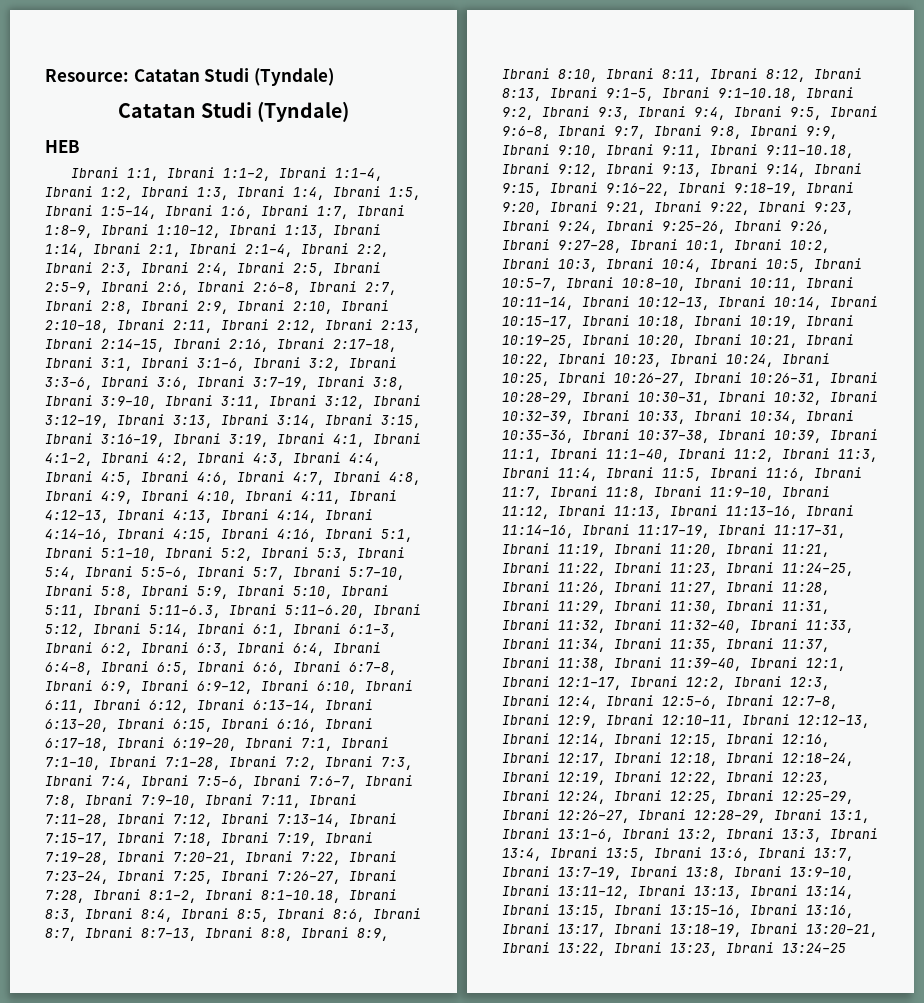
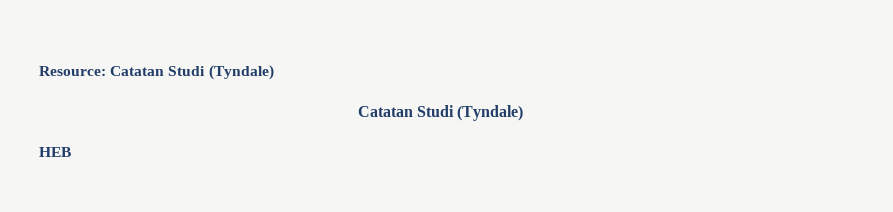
[71,167,384,181] [45,186,421,200] [45,205,405,219] [45,224,381,238] [45,243,389,257] [45,262,381,276] [45,281,397,295] [45,300,389,314] [45,319,421,333] [45,338,397,352] [45,357,397,371] [45,376,405,390] [45,395,421,409] [45,414,421,428] [45,433,421,447] [45,452,381,466] [45,471,421,485] [45,490,397,504] [45,509,373,523] [45,528,413,542] [45,547,405,561] [45,566,405,580] [45,585,389,599] [45,604,421,618] [45,623,397,637] [45,642,381,656] [45,661,397,675] [45,680,413,694] [45,699,373,713] [45,718,373,732] [45,737,389,751] [45,756,413,770] [45,775,413,789] [45,794,357,808] [45,813,397,827] [45,832,373,846] [45,851,397,865] [45,870,397,884] [45,889,397,903] [45,908,421,922] [45,927,389,941] [502,68,862,82] [502,87,854,101] [502,106,878,120] [502,125,838,139] [502,144,854,158] [502,163,862,177] [502,182,854,196] [502,201,854,215] [502,220,830,234] [502,239,830,253] [502,258,862,272] [502,277,854,291] [502,296,878,310] [502,315,854,329] [502,334,854,348] [502,353,830,367] [502,372,878,386] [502,391,878,405] [502,410,854,424] [502,429,878,443] [502,448,878,462] [502,467,862,481] [502,486,830,500] [502,505,854,519] [502,524,846,538] [502,543,830,557] [502,562,854,576] [502,581,830,595] [502,600,830,614] [502,619,854,633] [502,638,830,652] [502,657,846,671] [502,676,830,690] [502,695,838,709] [502,714,870,728] [502,733,830,747] [502,752,854,766] [502,771,830,785] [502,790,854,804] [502,809,870,823] [502,828,878,842] [502,847,854,861] [502,866,854,880] [502,885,854,899] [502,904,854,918] [502,923,878,937] [502,942,846,956] // Ibrani 1:1, Ibrani 1:1–2, Ibrani 1:1–4, Ibrani 1:2, Ibrani 1:3, Ibrani 1:4, Ibrani 1:5, Ibrani 1:5–14, Ibrani 1:6, Ibrani 1:7, Ibrani 1:8–9, Ibrani 1:10–12, Ibrani 1:13, Ibrani 1:14, Ibrani 2:1, Ibrani 2:1–4, Ibrani 2:2, Ibrani 2:3, Ibrani 2:4, Ibrani 2:5, Ibrani 2:5–9, Ibrani 2:6, Ibrani 2:6–8, Ibrani 2:7, Ibrani 2:8, Ibrani 2:9, Ibrani 2:10, Ibrani 2:10–18, Ibrani 2:11, Ibrani 2:12, Ibrani 2:13, Ibrani 2:14–15, Ibrani 2:16, Ibrani 2:17–18, Ibrani 3:1, Ibrani 3:1–6, Ibrani 3:2, Ibrani 3:3–6, Ibrani 3:6, Ibrani 3:7–19, Ibrani 3:8, Ibrani 3:9–10, Ibrani 3:11, Ibrani 3:12, Ibrani 3:12–19, Ibrani 3:13, Ibrani 3:14, Ibrani 3:15, Ibrani 3:16–19, Ibrani 3:19, Ibrani 4:1, Ibrani 4:1–2, Ibrani 4:2, Ibrani 4:3, Ibrani 4:4, Ibrani 4:5, Ibrani 4:6, Ibrani 4:7, Ibrani 4:8, Ibrani 4:9, Ibrani 4:10, Ibrani 4:11, Ibrani 4:12–13, Ibrani 4:13, Ibrani 4:14, Ibrani 4:14–16, Ibrani 4:15, Ibrani 4:16, Ibrani 5:1, Ibrani 5:1–10, Ibrani 5:2, Ibrani 5:3, Ibrani 5:4, Ibrani 5:5–6, Ibrani 5:7, Ibrani 5:7–10, Ibrani 5:8, Ibrani 5:9, Ibrani 5:10, Ibrani 5:11, Ibrani 5:11–6.3, Ibrani 5:11–6.20, Ibrani 5:12, Ibrani 5:14, Ibrani 6:1, Ibrani 6:1–3, Ibrani 6:2, Ibrani 6:3, Ibrani 6:4, Ibrani 6:4–8, Ibrani 6:5, Ibrani 6:6, Ibrani 6:7–8, Ibrani 6:9, Ibrani 6:9–12, Ibrani 6:10, Ibrani 6:11, Ibrani 6:12, Ibrani 6:13–14, Ibrani 6:13–20, Ibrani 6:15, Ibrani 6:16, Ibrani 6:17–18, Ibrani 6:19–20, Ibrani 7:1, Ibrani 7:1–10, Ibrani 7:1–28, Ibrani 7:2, Ibrani 7:3, Ibrani 7:4, Ibrani 7:5–6, Ibrani 7:6–7, Ibrani 7:8, Ibrani 7:9–10, Ibrani 7:11, Ibrani 7:11–28, Ibrani 7:12, Ibrani 7:13–14, Ibrani 7:15–17, Ibrani 7:18, Ibrani 7:19, Ibrani 7:19–28, Ibrani 7:20–21, Ibrani 7:22, Ibrani 7:23–24, Ibrani 7:25, Ibrani 7:26–27, Ibrani 7:28, Ibrani 8:1–2, Ibrani 8:1–10.18, Ibrani 8:3, Ibrani 8:4, Ibrani 8:5, Ibrani 8:6, Ibrani 8:7, Ibrani 8:7–13, Ibrani 8:8, Ibrani 8:9, Ibrani 8:10, Ibrani 8:11, Ibrani 8:12, Ibrani 8:13, Ibrani 9:1–5, Ibrani 9:1–10.18, Ibrani 9:2, Ibrani 9:3, Ibrani 9:4, Ibrani 9:5, Ibrani 9:6–8, Ibrani 9:7, Ibrani 9:8, Ibrani 9:9, Ibrani 9:10, Ibrani 9:11, Ibrani 9:11–10.18, Ibrani 9:12, Ibrani 9:13, Ibrani 9:14, Ibrani 9:15, Ibrani 9:16–22, Ibrani 9:18–19, Ibrani 9:20, Ibrani 9:21, Ibrani 9:22, Ibrani 9:23, Ibrani 9:24, Ibrani 9:25–26, Ibrani 9:26, Ibrani 9:27–28, Ibrani 10:1, Ibrani 10:2, Ibrani 10:3, Ibrani 10:4, Ibrani 10:5, Ibrani 10:5–7, Ibrani 10:8–10, Ibrani 10:11, Ibrani 10:11–14, Ibrani 10:12–13, Ibrani 10:14, Ibrani 10:15–17, Ibrani 10:18, Ibrani 10:19, Ibrani 10:19–25, Ibrani 10:20, Ibrani 10:21, Ibrani 10:22, Ibrani 10:23, Ibrani 10:24, Ibrani 10:25, Ibrani 10:26–27, Ibrani 10:26–31, Ibrani 10:28–29, Ibrani 10:30–31, Ibrani 10:32, Ibrani 10:32–39, Ibrani 10:33, Ibrani 10:34, Ibrani 10:35–36, Ibrani 10:37–38, Ibrani 10:39, Ibrani 11:1, Ibrani 11:1–40, Ibrani 11:2, Ibrani 11:3, Ibrani 11:4, Ibrani 11:5, Ibrani 11:6, Ibrani 11:7, Ibrani 11:8, Ibrani 11:9–10, Ibrani 11:12, Ibrani 11:13, Ibrani 11:13–16, Ibrani 11:14–16, Ibrani 11:17–19, Ibrani 11:17–31, Ibrani 11:19, Ibrani 11:20, Ibrani 11:21, Ibrani 11:22, Ibrani 11:23, Ibrani 11:24–25, Ibrani 11:26, Ibrani 11:27, Ibrani 11:28, Ibrani 11:29, Ibrani 11:30, Ibrani 11:31, Ibrani 11:32, Ibrani 11:32–40, Ibrani 11:33, Ibrani 11:34, Ibrani 11:35, Ibrani 11:37, Ibrani 11:38, Ibrani 11:39–40, Ibrani 12:1, Ibrani 12:1–17, Ibrani 12:2, Ibrani 12:3, Ibrani 12:4, Ibrani 12:5–6, Ibrani 12:7–8, Ibrani 12:9, Ibrani 12:10–11, Ibrani 12:12–13, Ibrani 12:14, Ibrani 12:15, Ibrani 12:16, Ibrani 12:17, Ibrani 12:18, Ibrani 12:18–24, Ibrani 12:19, Ibrani 12:22, Ibrani 12:23, Ibrani 12:24, Ibrani 12:25, Ibrani 12:25–29, Ibrani 12:26–27, Ibrani 12:28–29, Ibrani 13:1, Ibrani 13:1–6, Ibrani 13:2, Ibrani 13:3, Ibrani 13:4, Ibrani 13:5, Ibrani 13:6, Ibrani 13:7, Ibrani 13:7–19, Ibrani 13:8, Ibrani 13:9–10, Ibrani 13:11–12, Ibrani 13:13, Ibrani 13:14, Ibrani 13:15, Ibrani 13:15–16, Ibrani 13:16, Ibrani 13:17, Ibrani 13:18–19, Ibrani 13:20–21, Ibrani 13:22, Ibrani 13:23, Ibrani 13:24–25 -> (71, 152) none

